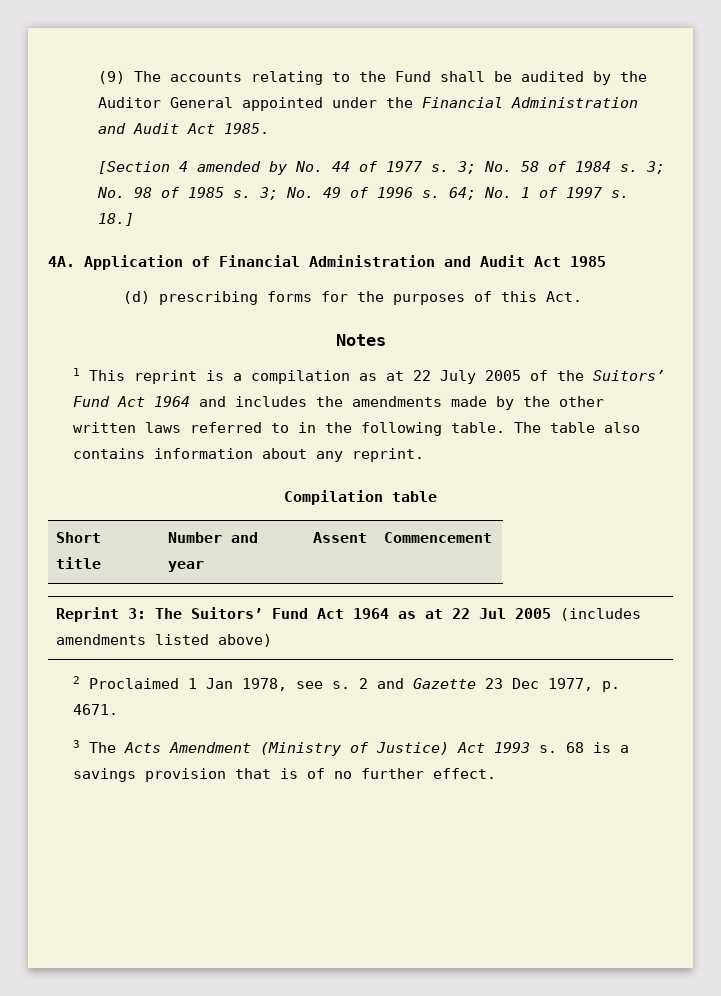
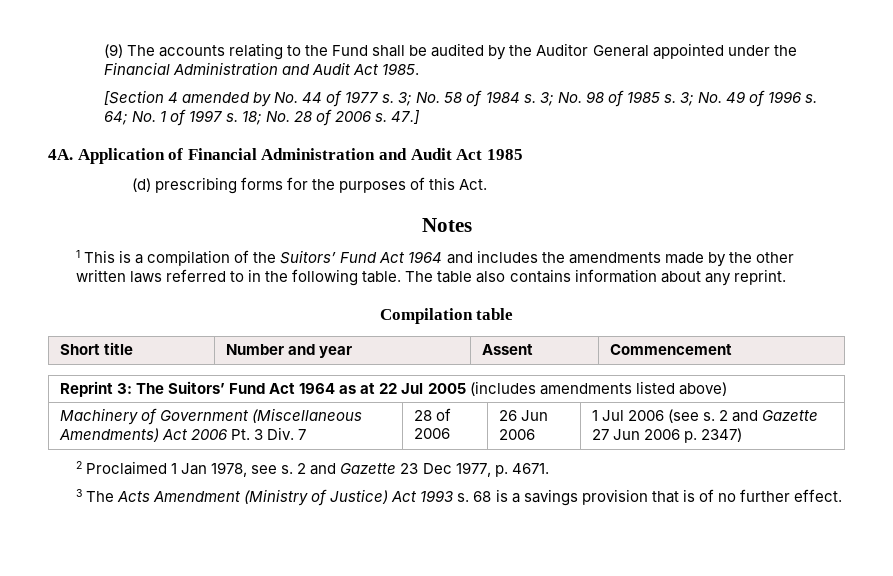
[98,213,135,226] 18.] -> [242,109,421,126] 18; No. 28 of 2006 s. 47.]
[134,370,198,384] reprint -> (115, 256) none
[359,370,522,384] as at 22 July 2005 -> (231, 258) none
(273, 640) none -> [59,408,363,425] [58,427,307,442] [413,408,451,421] [413,428,450,439] [498,410,548,421] [498,429,535,440] [591,409,819,423] [591,428,743,443] // Machinery of Government (Miscellaneous Amendments) Act 2006 Pt. 3 Div. 7 | 28 of 2006 | 26 Jun 2006 | 1 Jul 2006 (see s. 2 and Gazette 27 Jun 2006 p. 2347)

